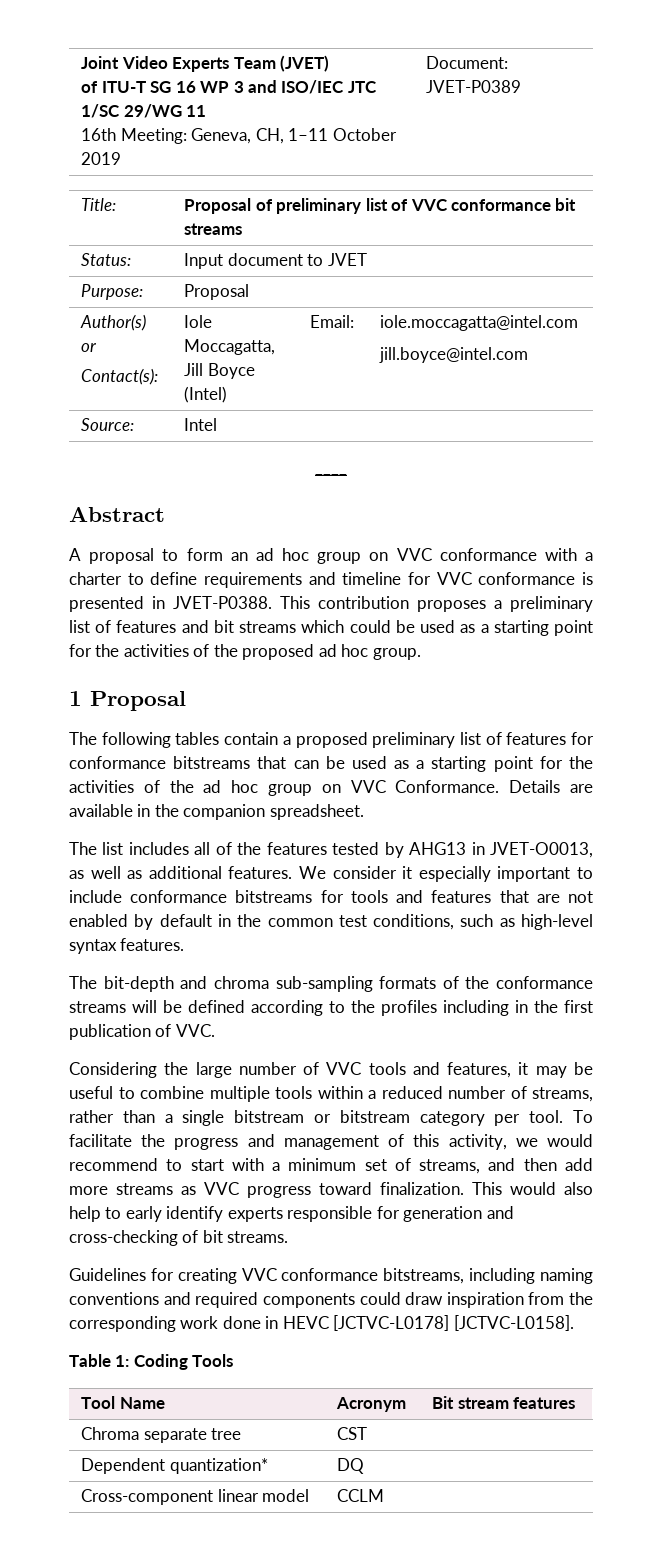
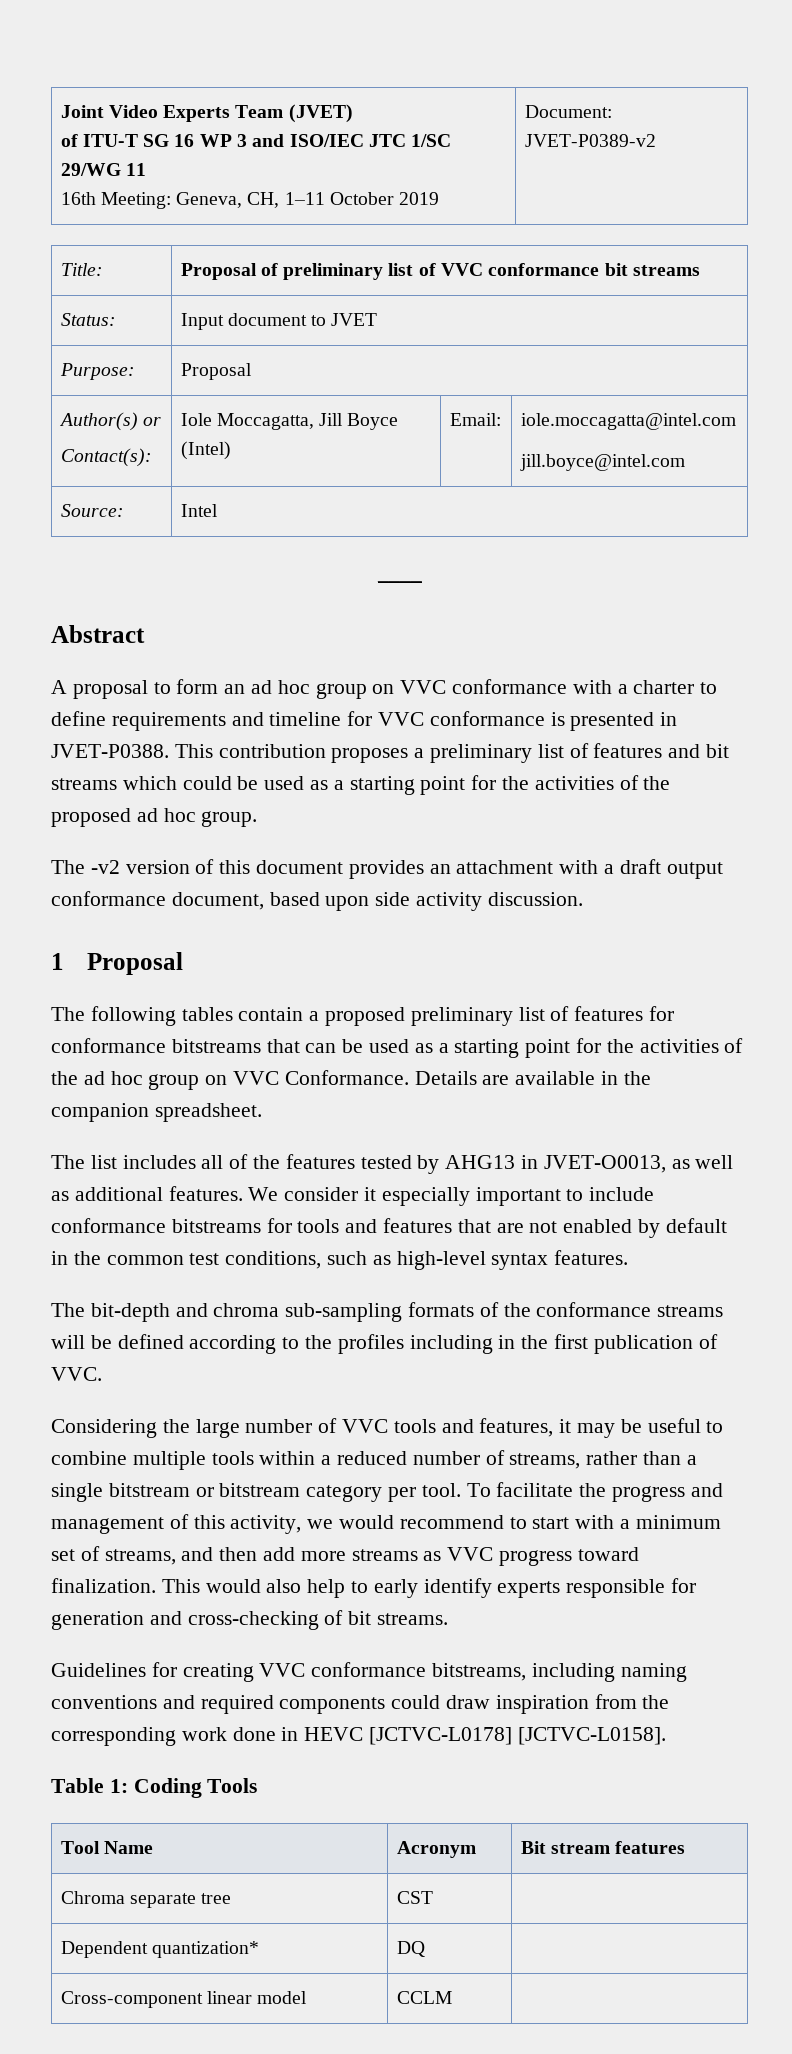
[426,80,522,93] JVET-P0389 -> [524,134,656,147] JVET-P0389-v2
(421, 654) none -> [51,859,723,879] [51,891,583,911] // The -v2 version of this document provides an attachment with a draft output conformance document, based upon side activity discussion.

